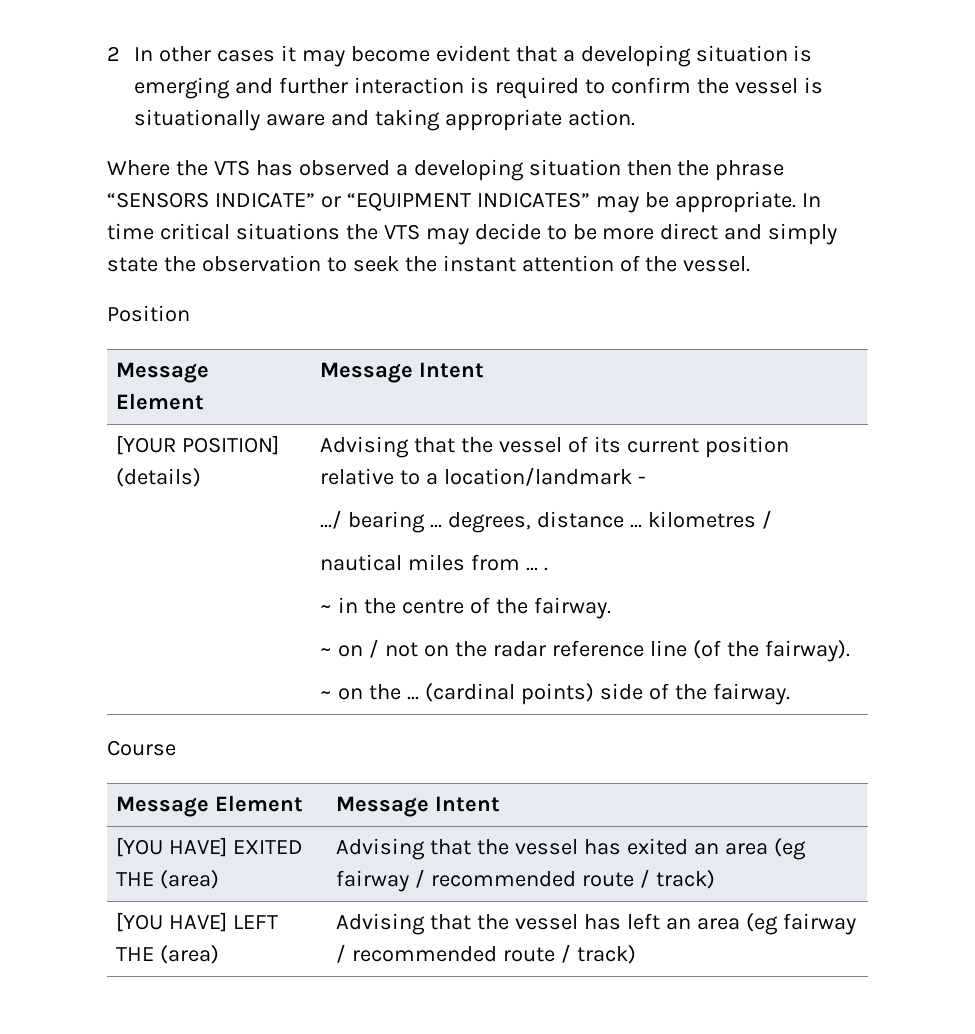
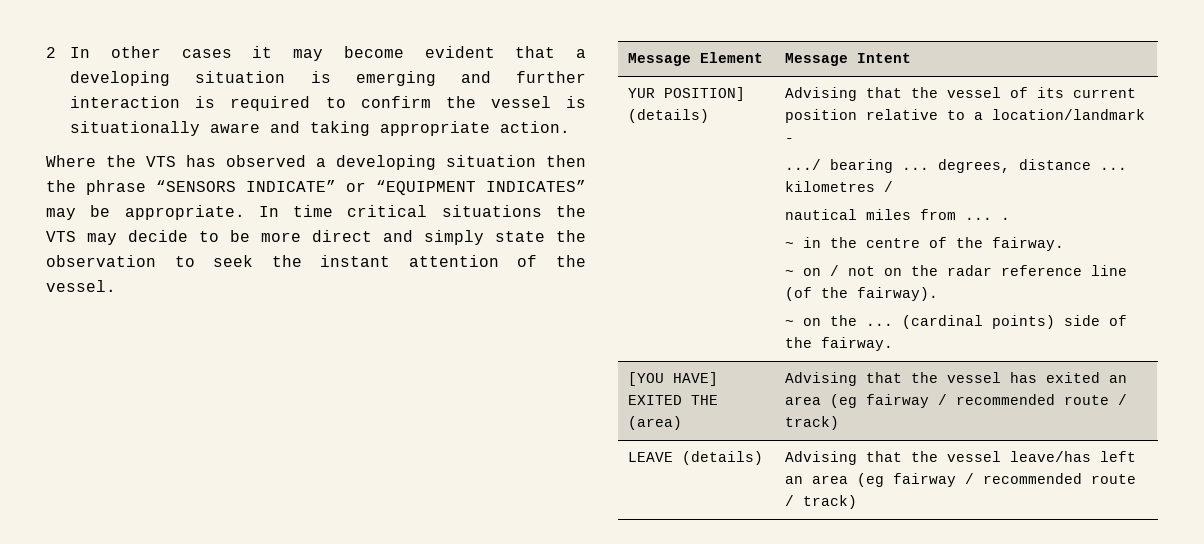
[107,305,190,322] [116,362,210,383] [116,393,205,410] [320,362,485,383] [116,435,177,455] // Position // Message Element | Message Intent // [YOUR -> [628,52,764,66] [785,53,912,66] [628,88,656,98] // Message Element | Message Intent // YUR
[107,740,176,756] [116,795,304,817] [336,796,501,817] // Course // Message Element | Message Intent -> (894, 344) none
[116,912,279,932] [116,945,220,964] [336,913,622,935] [YOU HAVE] LEFT THE (area) | Advising that the vessel has -> [628,451,764,465] [785,451,1092,465] LEAVE (details) | Advising that the vessel leave/has

